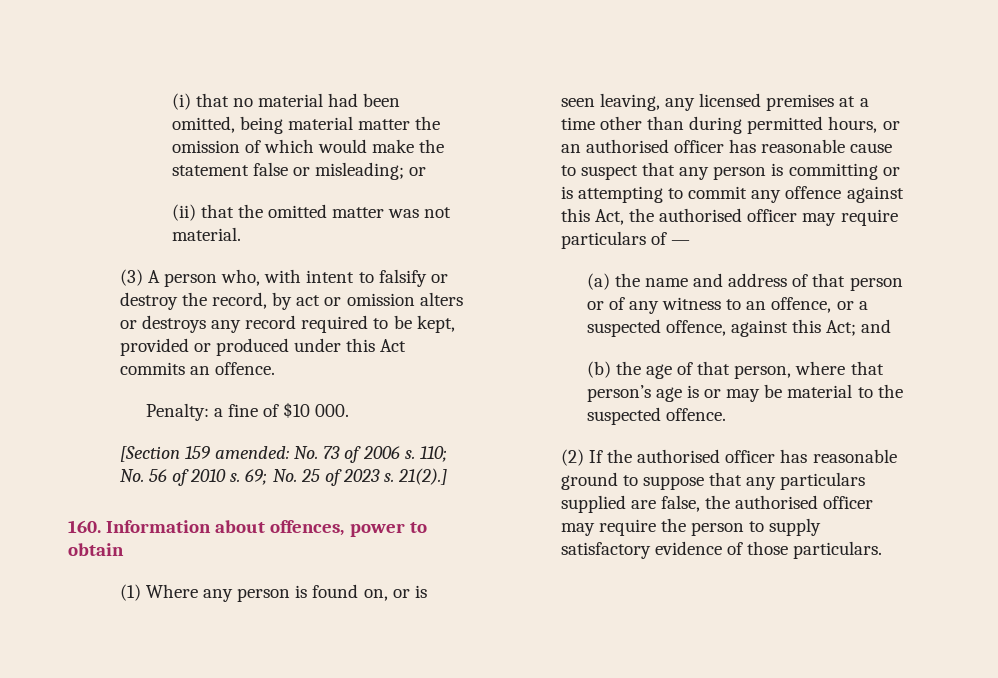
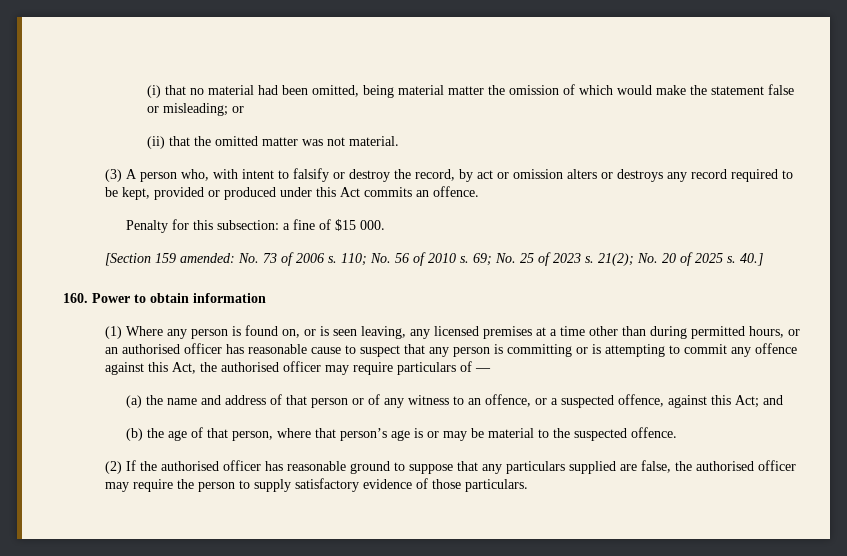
[145,403,209,421] Penalty: -> [125,219,279,233] Penalty for this subsection:
[283,402,311,418] $10 -> [334,219,356,231] $15
[398,468,448,485] [68,520,405,537] 21(2).] // 160. Information about offences, power -> [597,252,763,266] [63,293,130,303] 21(2); No. 20 of 2025 s. 40.] // 160. Power
(124, 549) none -> [193,293,266,303] information

